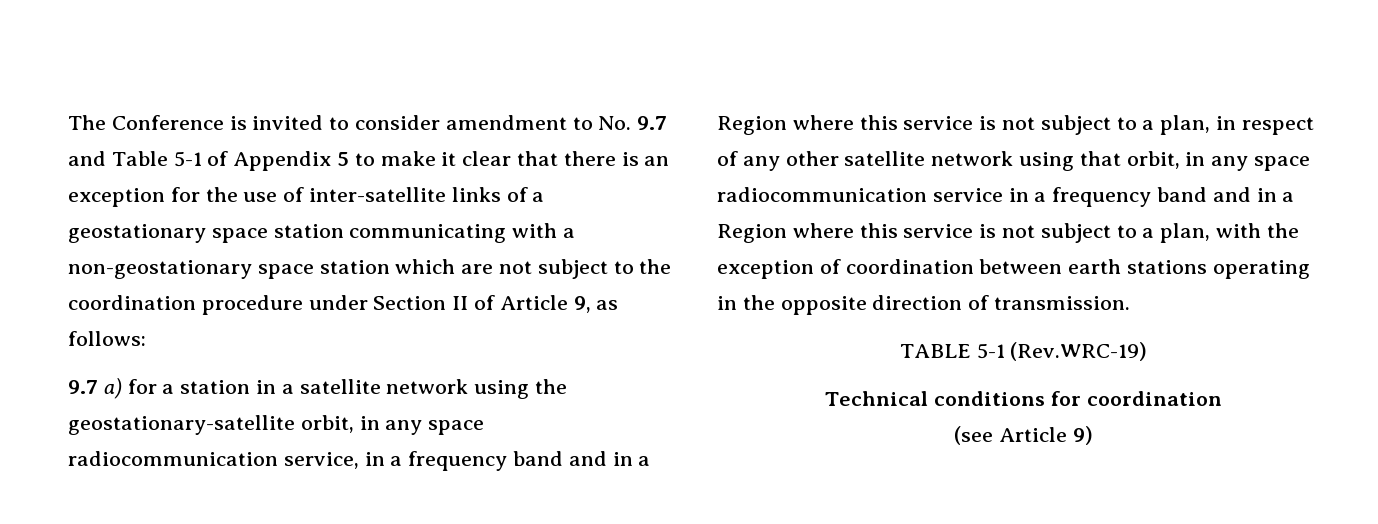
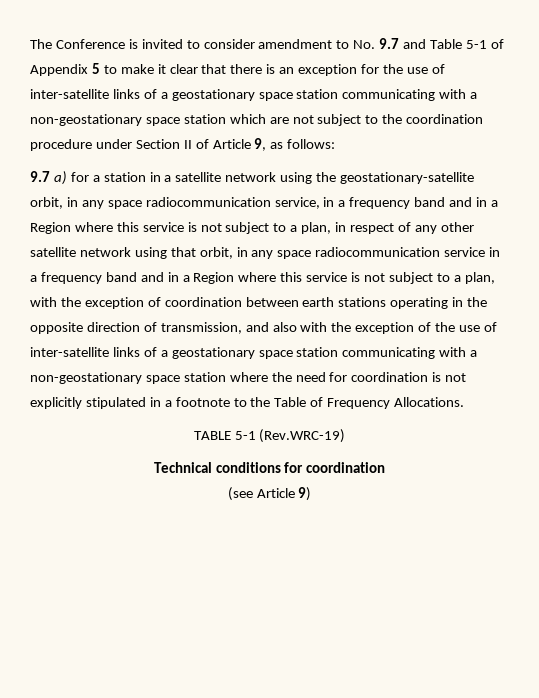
[994,296,1131,310] transmission. -> [160,322,497,334] [30,347,478,359] [30,372,467,384] [30,397,465,409] transmission, and also with the exception of the use of inter-satellite links of a geostationary space station communicating with a non-geostationary space station where the need for coordination is not explicitly stipulated in a footnote to the Table of Frequency Allocations.

